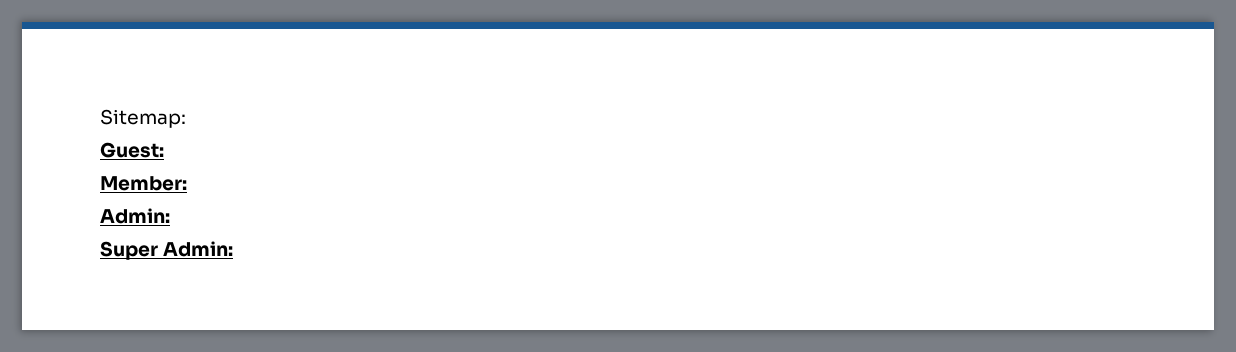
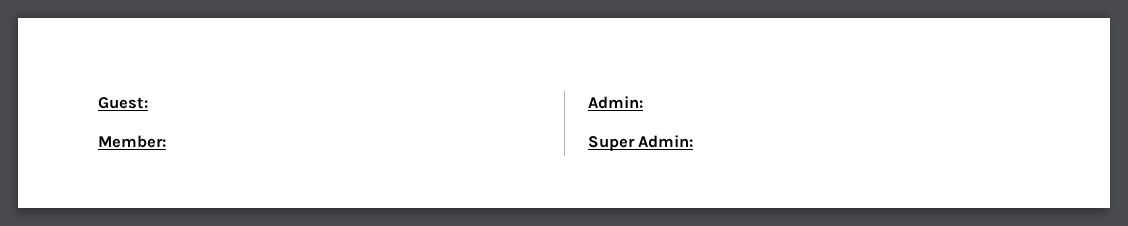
[100,109,186,128] Sitemap: // -> (98, 103) none

